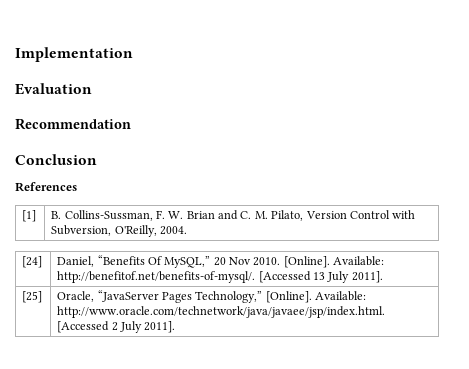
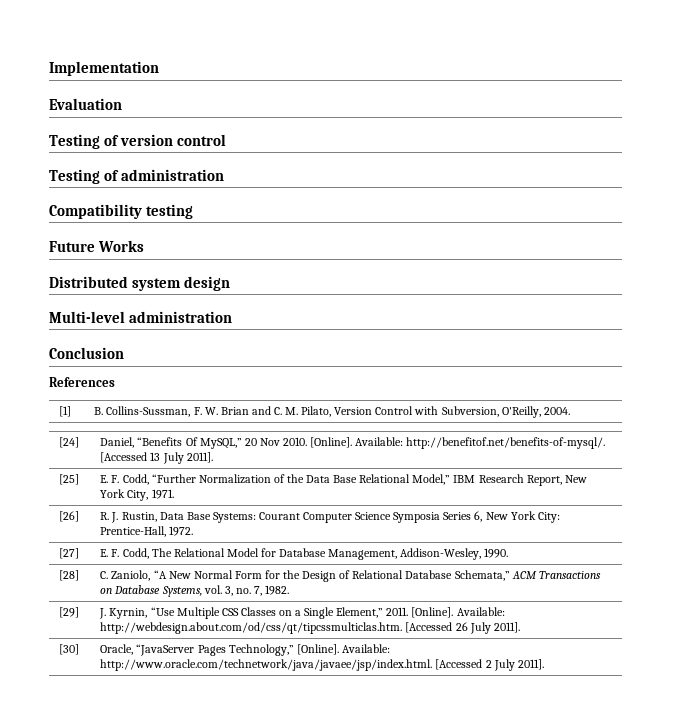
[15,118,131,130] Recommendation -> [49,134,226,149] [49,169,224,184] [49,204,193,219] [49,240,145,252] [49,276,230,291] [49,311,232,323] Testing of version control // Testing of administration // Compatibility testing // Future Works // Distributed system design // Multi-level administration
(43, 297) none -> [100,474,587,486] [100,489,174,501] [59,511,80,522] [100,511,560,523] [100,526,194,537] [59,548,80,559] [100,548,509,560] [59,570,80,581] [100,570,601,582] [100,585,290,597] [59,607,80,618] [99,607,505,619] [100,622,520,634] [59,644,80,655] | E. F. Codd, “Further Normalization of the Data Base Relational Model,” IBM Research Report, New York City, 1971. // [26] | R. J. Rustin, Data Base Systems: Courant Computer Science Symposia Series 6, New York City: Prentice-Hall, 1972. // [27] | E. F. Codd, The Relational Model for Database Management, Addison-Wesley, 1990. // [28] | C. Zaniolo, “A New Normal Form for the Design of Relational Database Schemata,” ACM Transactions on Database Systems, vol. 3, no. 7, 1982. // [29] | J. Kyrnin, “Use Multiple CSS Classes on a Single Element,” 2011. [Online]. Available: http://webdesign.about.com/od/css/qt/tipcssmulticlas.htm. [Accessed 26 July 2011]. // [30]

